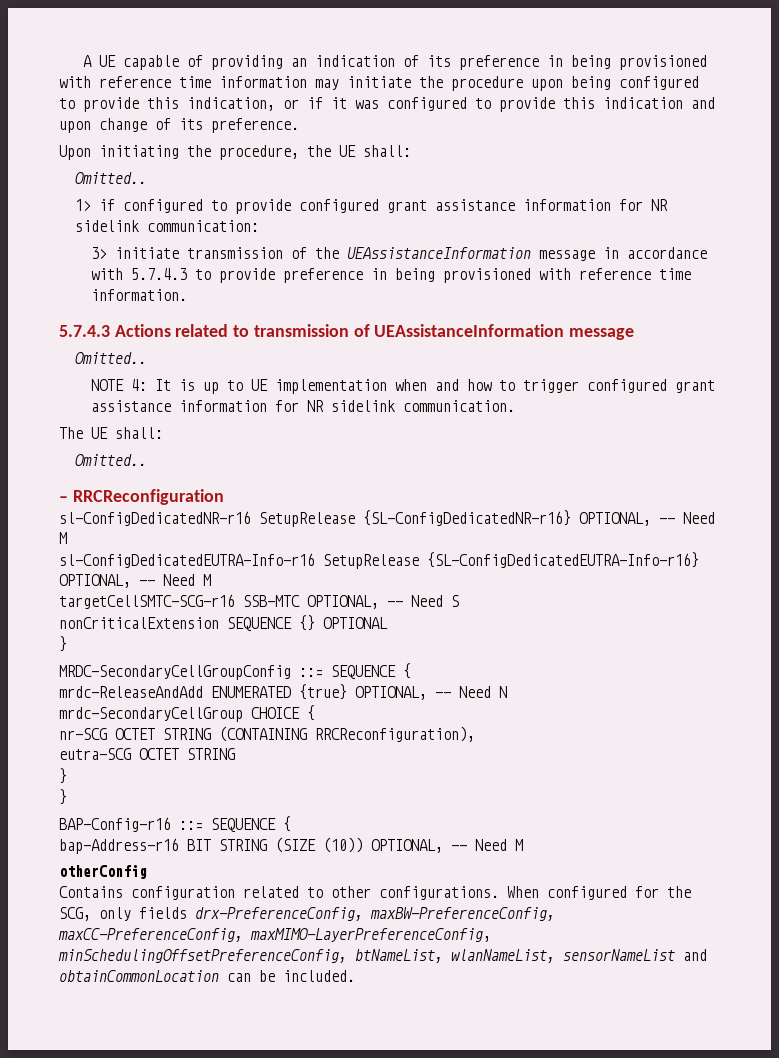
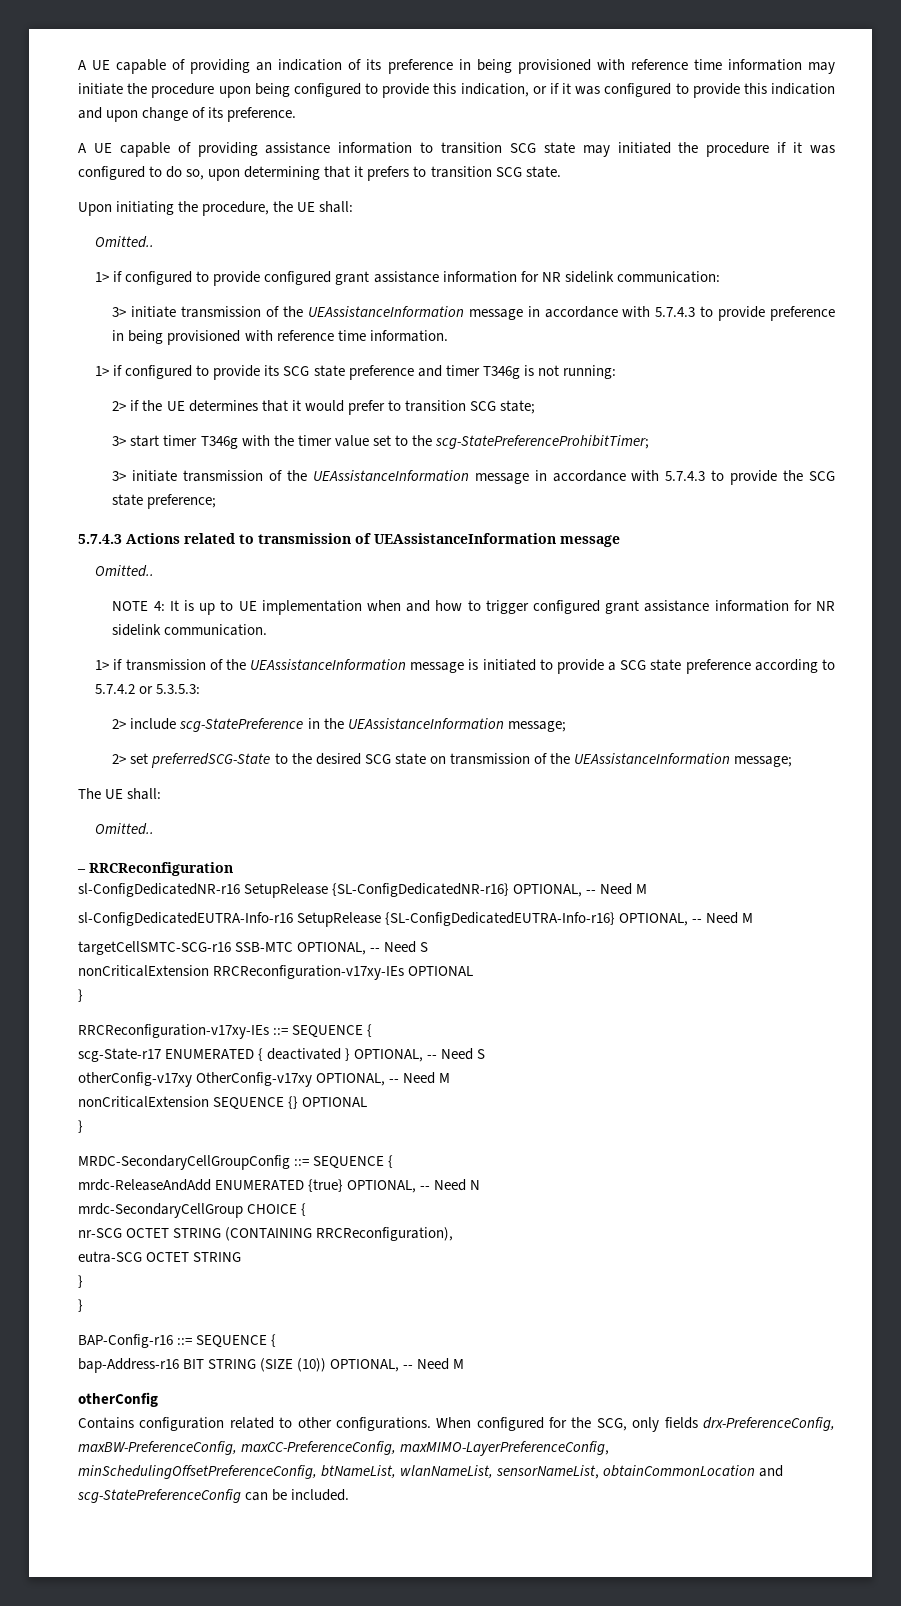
(299, 125) none -> [78,142,835,157] [78,166,561,181] // A UE capable of providing assistance information to transition SCG state may initiated the procedure if it was configured to do so, upon determining that it prefers to transition SCG state.
(188, 295) none -> [95,365,616,380] [112,400,535,415] [112,435,649,449] [112,470,835,485] [112,494,217,509] // 1> if configured to provide its SCG state preference and timer T346g is not running: // 2> if the UE determines that it would prefer to transition SCG state; // 3> start timer T346g with the timer value set to the scg-StatePreferenceProhibitTimer; // 3> initiate transmission of the UEAssistanceInformation message in accordance with 5.7.4.3 to provide the SCG state preference;
(516, 406) none -> [95,659,835,674] [95,684,201,694] [112,718,566,732] [112,753,793,768] // 1> if transmission of the UEAssistanceInformation message is initiated to provide a SCG state preference according to 5.7.4.2 or 5.3.5.3: // 2> include scg-StatePreference in the UEAssistanceInformation message; // 2> set preferredSCG-State to the desired SCG state on transmission of the UEAssistanceInformation message;
(459, 601) none -> [78,965,474,980] [78,989,83,1002] [78,1024,373,1039] [78,1048,486,1062] [78,1072,451,1087] // nonCriticalExtension RRCReconfiguration-v17xy-IEs OPTIONAL // } // RRCReconfiguration-v17xy-IEs ::= SEQUENCE { // scg-State-r17 ENUMERATED { deactivated } OPTIONAL, -- Need S // otherConfig-v17xy OtherConfig-v17xy OPTIONAL, -- Need M
[563,949,707,961] [59,970,219,982] sensorNameList and obtainCommonLocation -> [496,1465,784,1479] [77,1489,241,1503] sensorNameList, obtainCommonLocation and scg-StatePreferenceConfig

